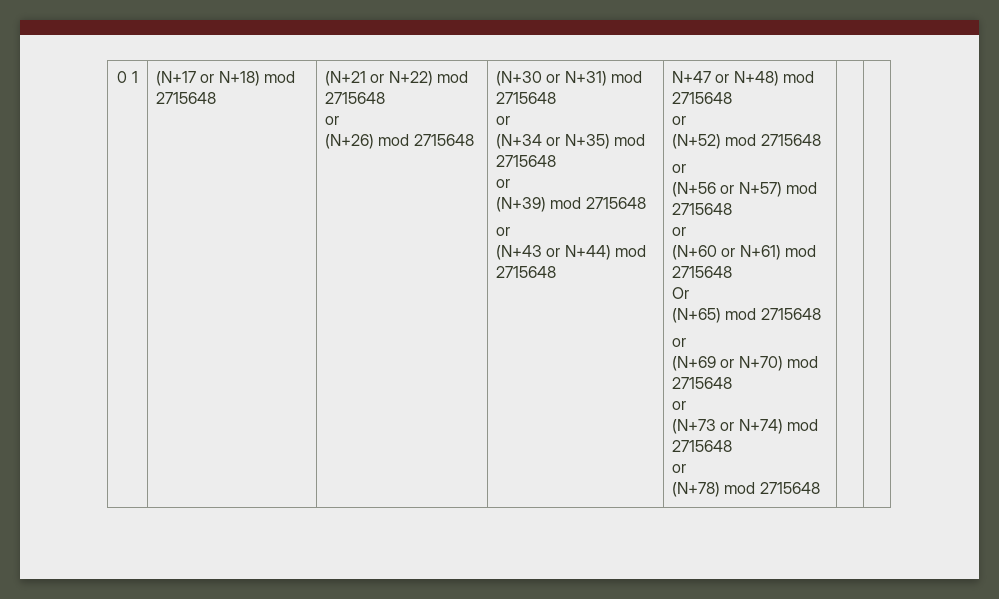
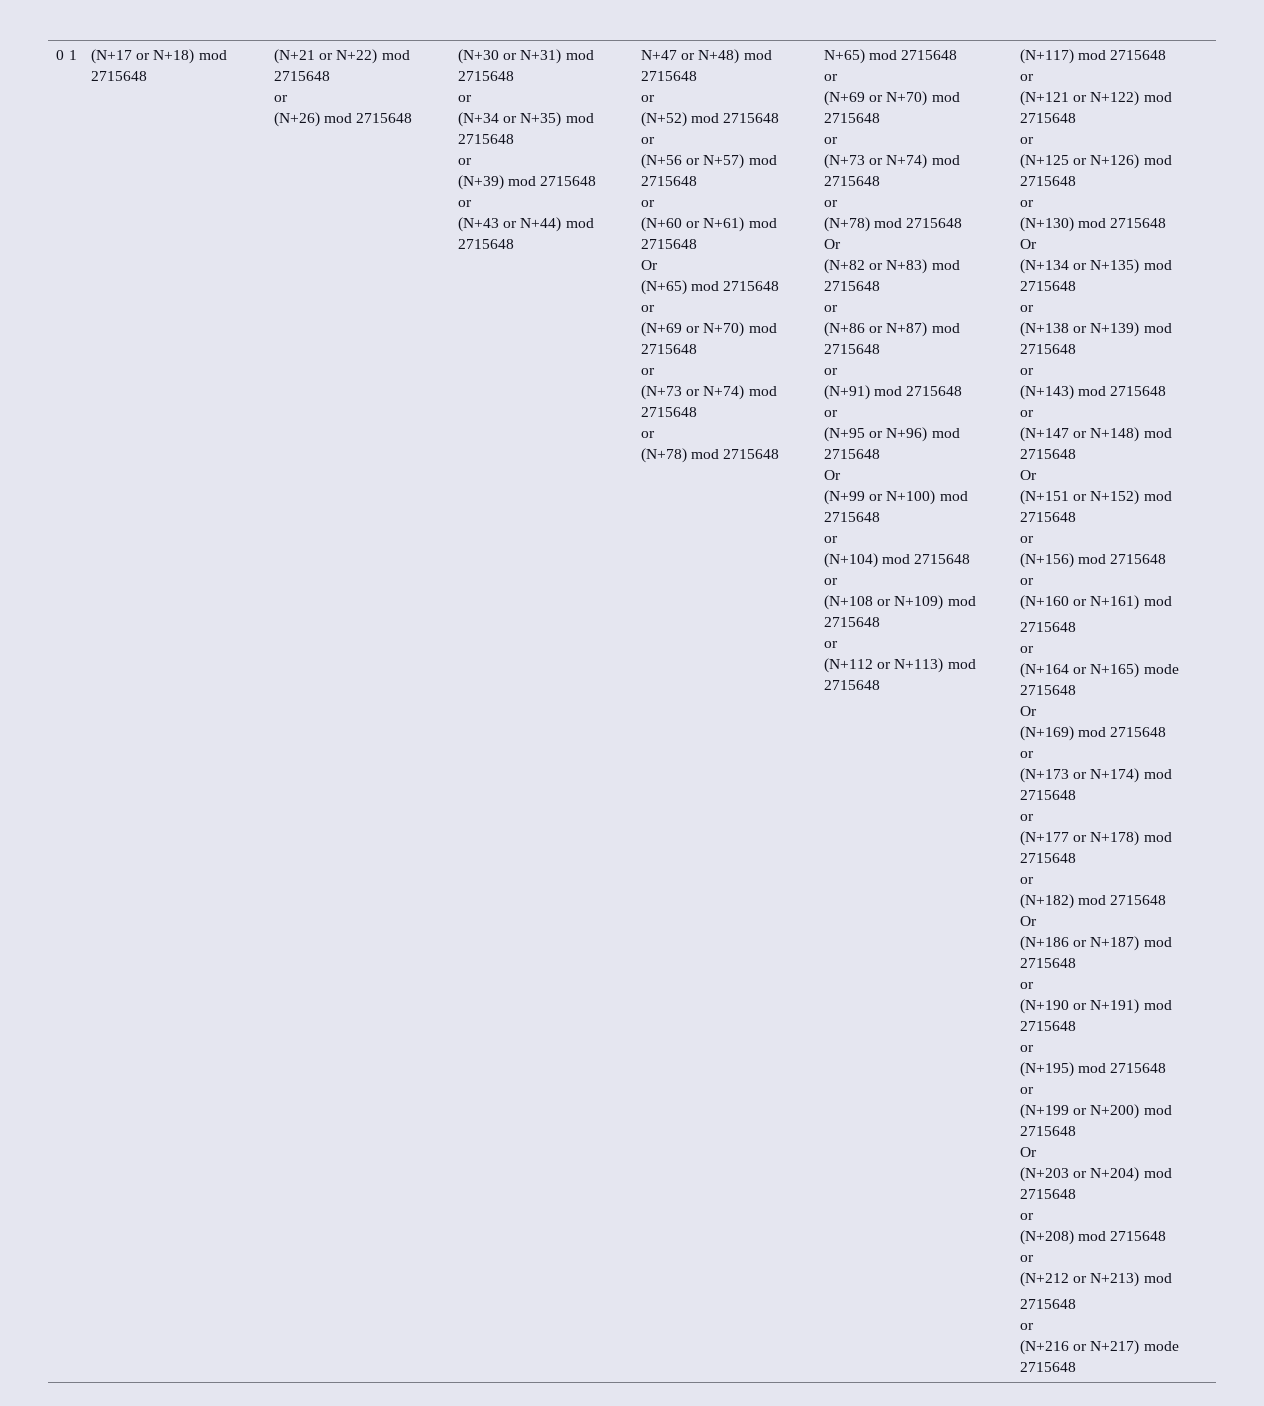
(820, 488) | -> [824,49,958,64] [824,74,839,81] [824,91,960,106] [824,113,881,123] [824,137,839,144] [824,154,960,169] [824,176,881,186] [824,200,839,207] [824,217,963,232] [824,239,842,249] [824,259,960,274] [824,281,881,291] [824,305,839,312] [824,322,960,337] [824,344,881,354] [824,368,839,375] [824,385,963,400] [824,410,839,417] [824,427,960,442] [824,449,881,459] [824,470,842,480] [824,490,968,505] [824,512,881,522] [824,536,839,543] [824,553,971,568] [824,578,839,585] [824,595,976,610] [824,617,881,627] [824,641,839,648] [824,658,976,673] [824,680,881,690] [1020,49,1167,64] [1020,74,1035,81] [1020,91,1172,106] [1020,113,1077,123] [1020,137,1035,144] [1020,154,1172,169] [1020,176,1077,186] [1020,200,1035,207] [1020,217,1167,232] [1020,239,1038,249] [1020,259,1172,274] [1020,281,1077,291] [1020,305,1035,312] [1020,322,1172,337] [1020,344,1077,354] [1020,368,1035,375] [1020,385,1167,400] [1020,410,1035,417] [1020,427,1172,442] [1020,449,1077,459] [1020,470,1038,480] [1020,490,1172,505] [1020,512,1077,522] [1020,536,1035,543] [1020,553,1167,568] [1020,578,1035,585] [1020,595,1172,610] [1020,622,1077,632] [1020,646,1035,653] [1020,663,1179,678] [1020,685,1077,695] [1020,706,1038,716] [1020,726,1167,741] [1020,751,1035,758] [1020,768,1172,783] [1020,790,1077,800] [1020,814,1035,821] [1020,831,1172,846] [1020,853,1077,863] [1020,877,1035,884] [1020,894,1167,909] [1020,916,1038,926] [1020,936,1172,951] [1020,958,1077,968] [1020,982,1035,989] [1020,999,1172,1014] [1020,1021,1077,1031] [1020,1045,1035,1052] [1020,1062,1167,1077] [1020,1087,1035,1094] [1020,1104,1172,1119] [1020,1126,1077,1136] [1020,1147,1038,1157] [1020,1167,1172,1182] [1020,1189,1077,1199] [1020,1213,1035,1220] [1020,1230,1167,1245] [1020,1255,1035,1262] [1020,1272,1172,1287] [1020,1299,1077,1309] [1020,1323,1035,1330] [1020,1340,1179,1355] [1020,1362,1077,1372] N+65) mod 2715648 // or // (N+69 or N+70) mod 2715648 // or // (N+73 or N+74) mod 2715648 // or // (N+78) mod 2715648 // Or // (N+82 or N+83) mod 2715648 // or // (N+86 or N+87) mod 2715648 // or // (N+91) mod 2715648 // or // (N+95 or N+96) mod 2715648 // Or // (N+99 or N+100) mod 2715648 // or // (N+104) mod 2715648 // or // (N+108 or N+109) mod 2715648 // or // (N+112 or N+113) mod 2715648 | (N+117) mod 2715648 // or // (N+121 or N+122) mod 2715648 // or // (N+125 or N+126) mod 2715648 // or // (N+130) mod 2715648 // Or // (N+134 or N+135) mod 2715648 // or // (N+138 or N+139) mod 2715648 // or // (N+143) mod 2715648 // or // (N+147 or N+148) mod 2715648 // Or // (N+151 or N+152) mod 2715648 // or // (N+156) mod 2715648 // or // (N+160 or N+161) mod // 2715648 // or // (N+164 or N+165) mode 2715648 // Or // (N+169) mod 2715648 // or // (N+173 or N+174) mod 2715648 // or // (N+177 or N+178) mod 2715648 // or // (N+182) mod 2715648 // Or // (N+186 or N+187) mod 2715648 // or // (N+190 or N+191) mod 2715648 // or // (N+195) mod 2715648 // or // (N+199 or N+200) mod 2715648 // Or // (N+203 or N+204) mod 2715648 // or // (N+208) mod 2715648 // or // (N+212 or N+213) mod // 2715648 // or // (N+216 or N+217) mode 2715648

